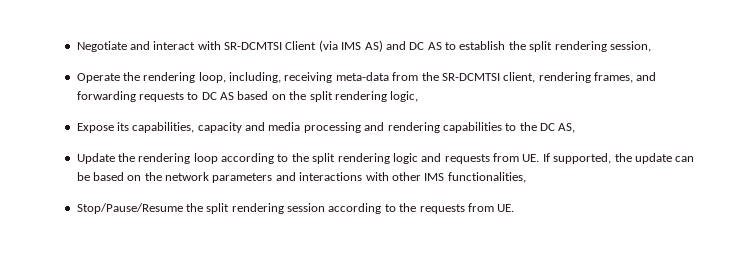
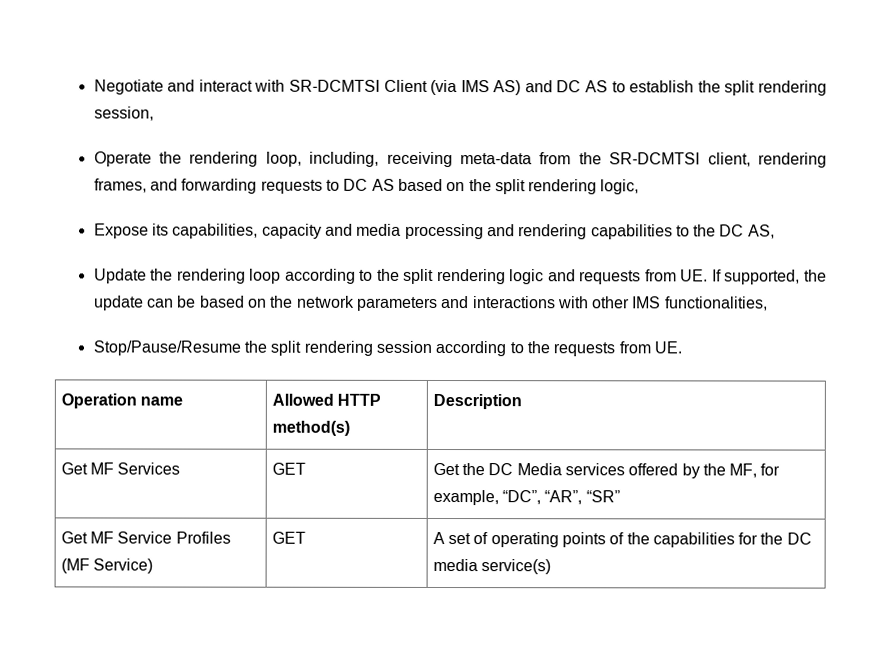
(515, 208) none -> [60,393,183,409] [271,393,381,406] [271,420,350,436] [432,393,522,410] [60,462,181,475] [271,462,306,475] [432,462,781,479] [432,489,620,506] [60,531,231,544] [60,558,153,574] [271,531,306,544] [432,531,812,548] [432,558,551,575] // Operation name | Allowed HTTP method(s) | Description // Get MF Services | GET | Get the DC Media services offered by the MF, for example, “DC”, “AR”, “SR” // Get MF Service Profiles (MF Service) | GET | A set of operating points of the capabilities for the DC media service(s)

